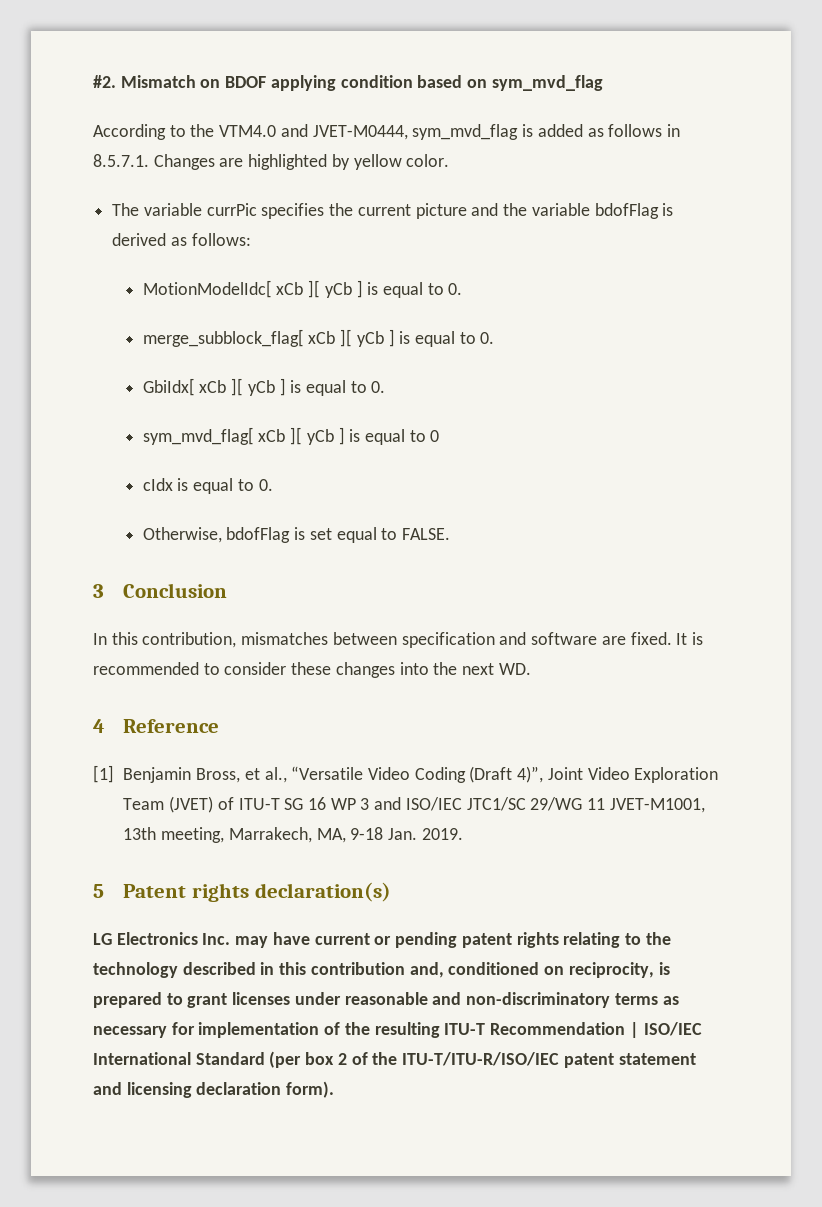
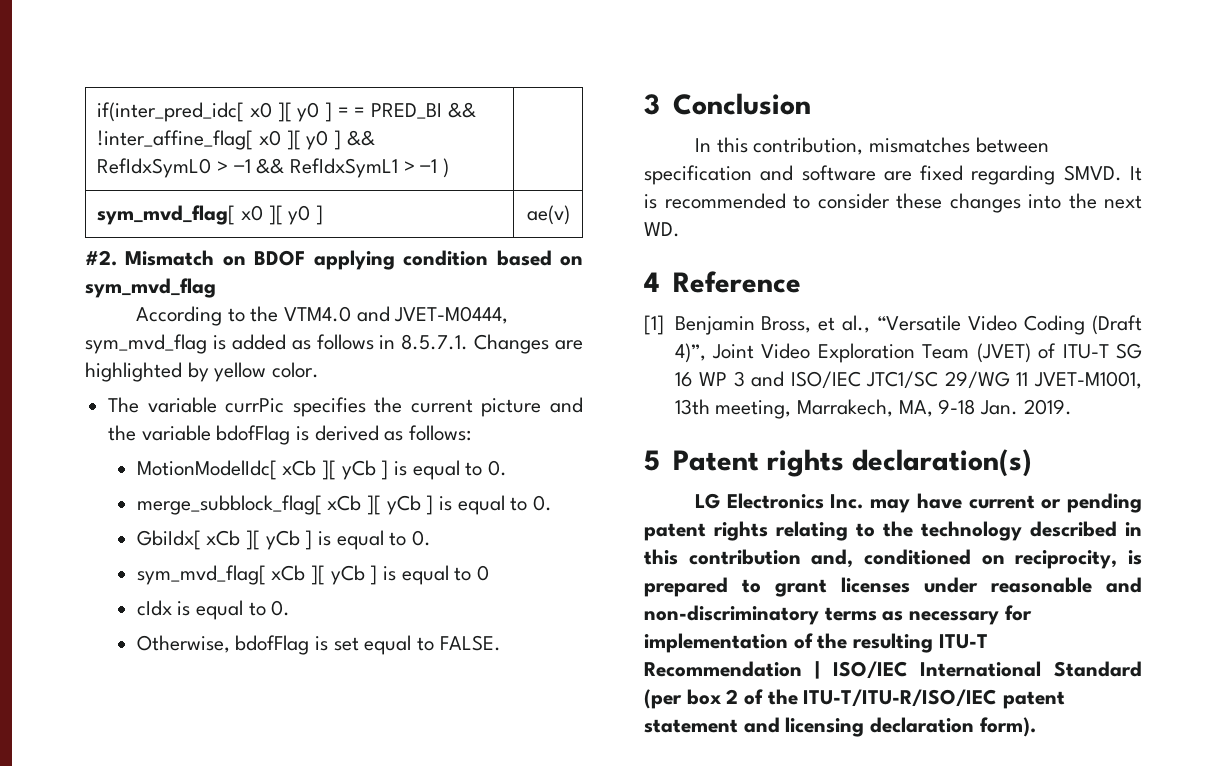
(93, 81) none -> [97,102,476,122] [97,130,375,150] [97,158,450,178] [97,205,324,225] [526,205,570,225] if(inter_pred_idc[ x0 ][ y0 ] = = PRED_BI && !inter_affine_flag[ x0 ][ y0 ] && // RefIdxSymL0 > −1 && RefIdxSymL1 > −1 ) | // sym_mvd_flag[ x0 ][ y0 ] | ae(v) //
[630,632,672,645] fixed. -> [920,165,1122,185] fixed regarding SMVD.

